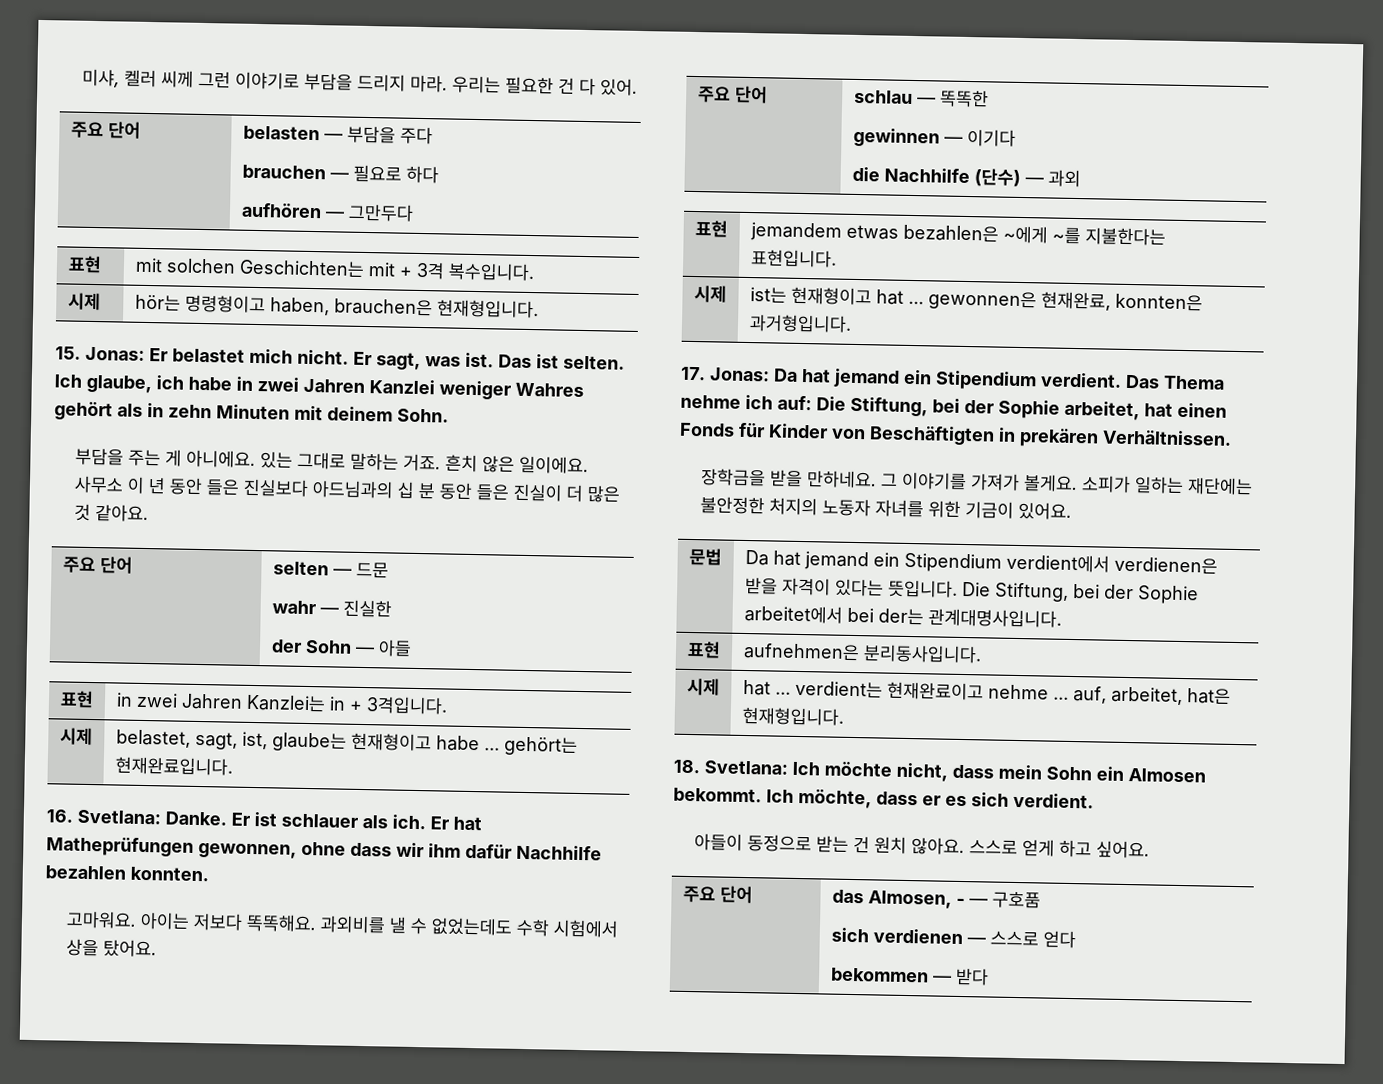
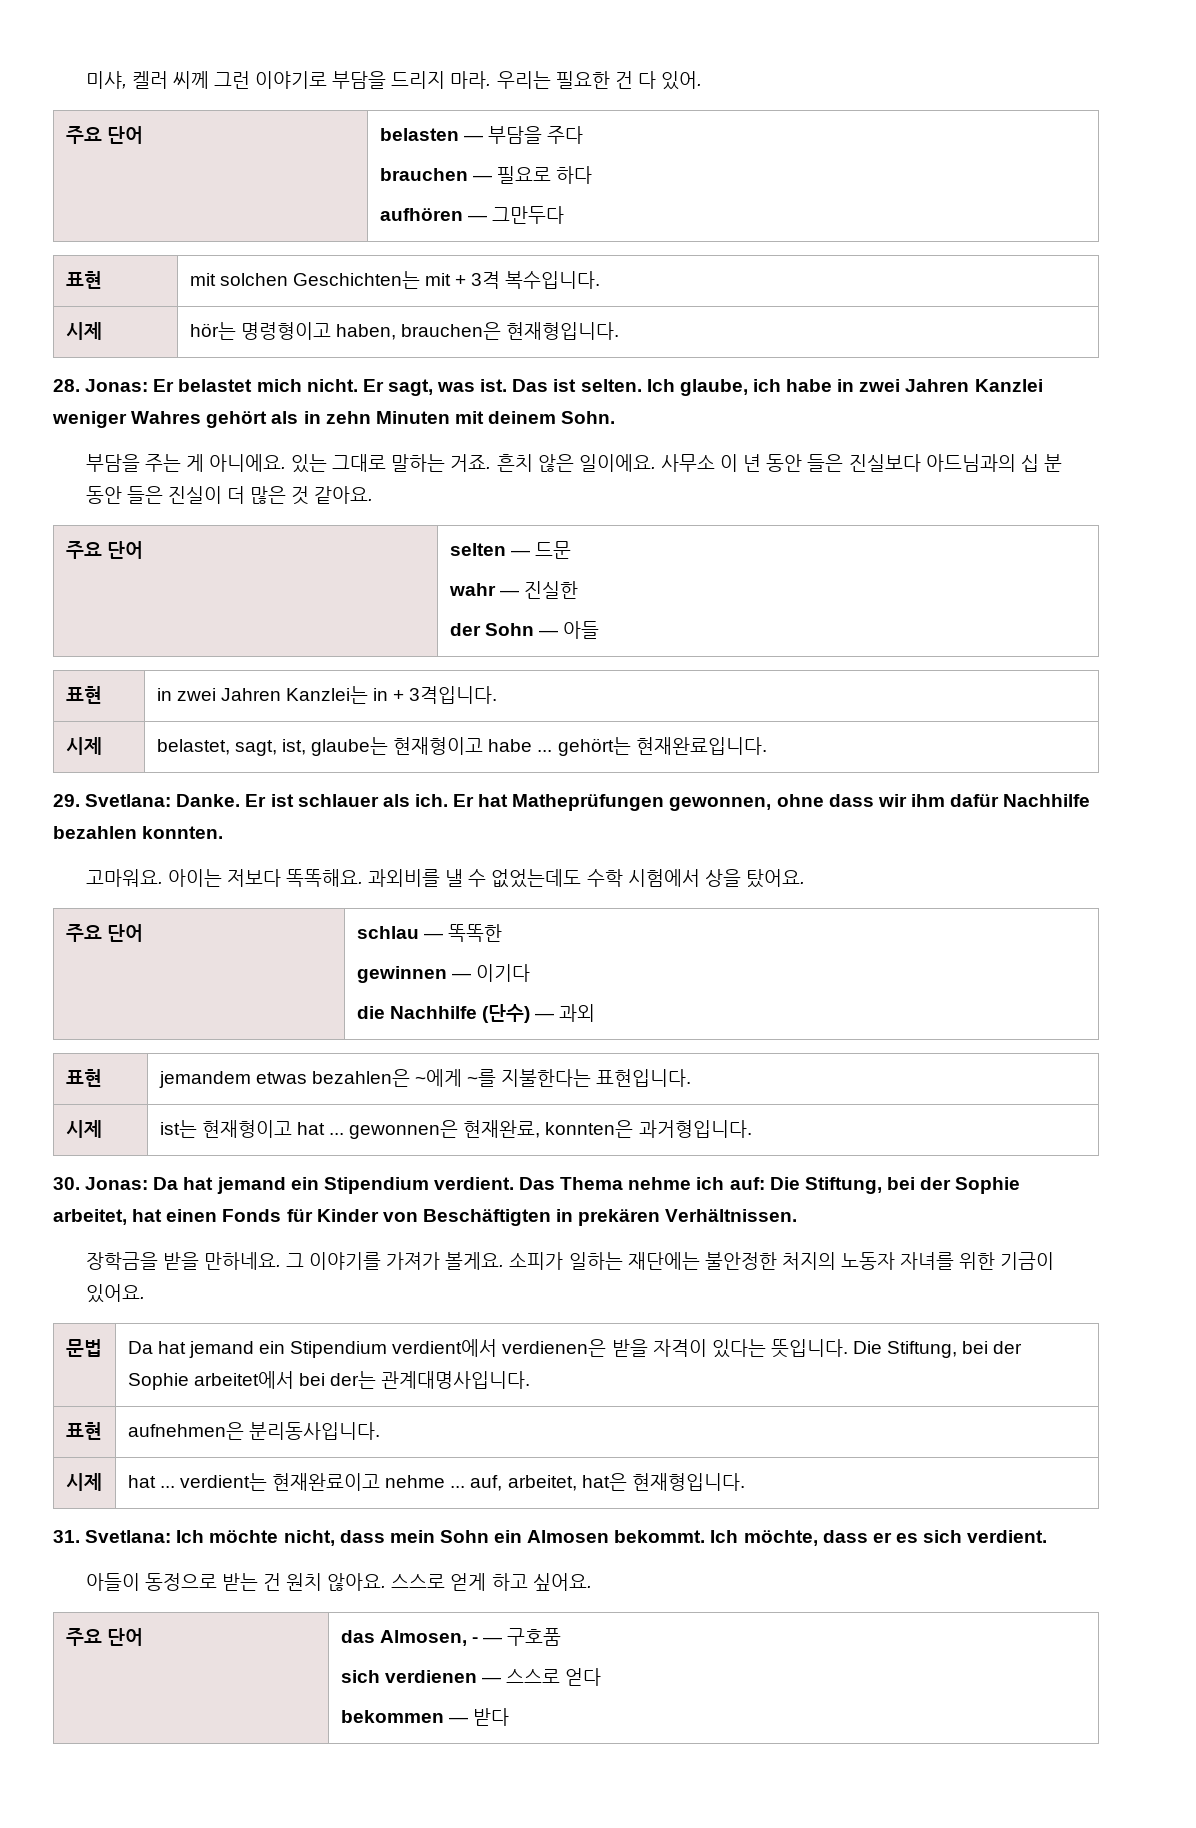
[55,346,81,360] 15. -> [53,379,80,392] 28.
[46,809,73,823] 16. -> [53,794,80,807] 29.
[680,366,706,381] 17. -> [53,1177,80,1190] 30.
[673,759,701,774] 18. -> [53,1530,80,1543] 31.

